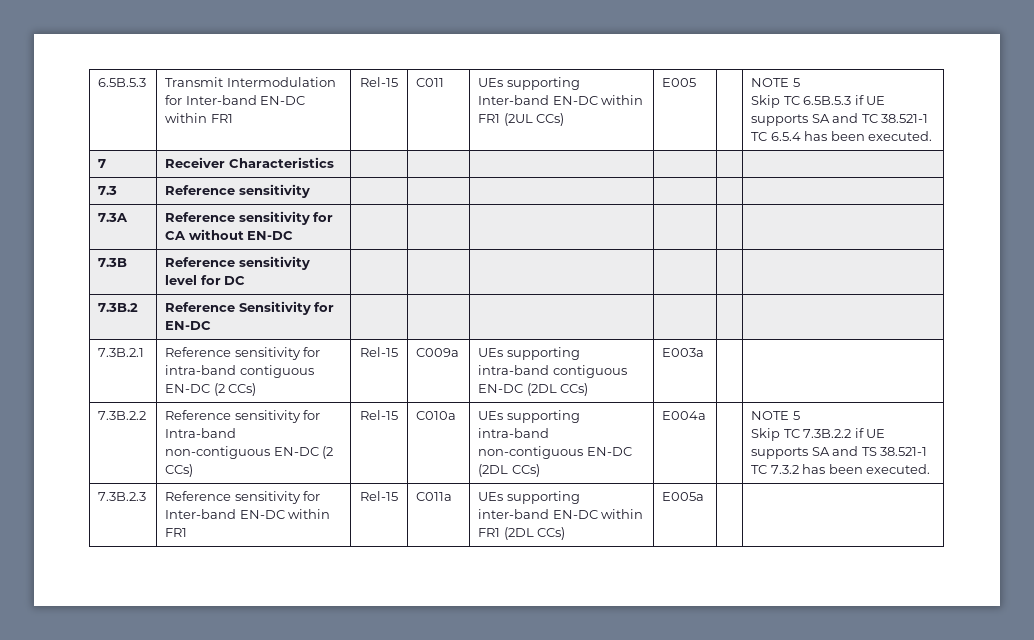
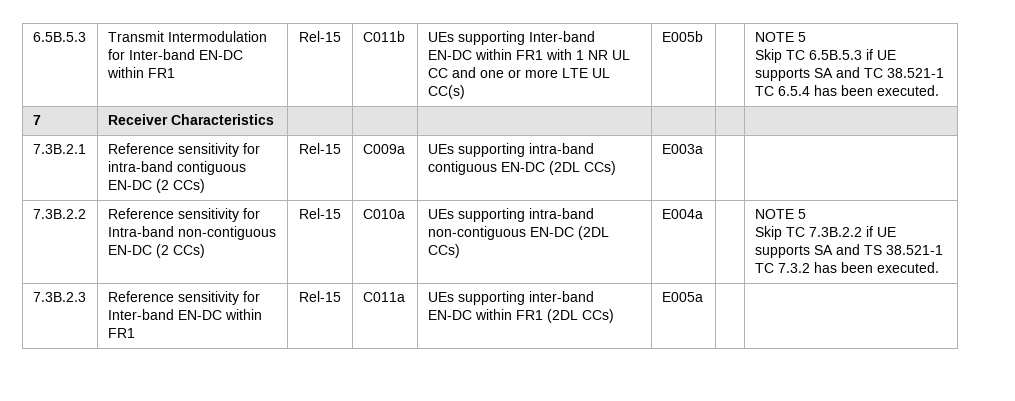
[416,78,445,87] C011 -> [362,31,405,42] C011b
[503,113,565,126] [662,78,697,87] (2UL CCs) | E005 -> [545,49,630,60] [427,67,610,78] [427,85,465,99] [661,31,703,42] with 1 NR UL CC and one or more LTE UL CC(s) | E005b
[98,186,118,195] [165,184,310,198] [98,213,129,222] [165,211,334,225] [165,229,294,240] [98,258,128,267] [165,256,310,270] [165,275,246,285] [98,303,139,312] [165,301,335,315] [165,321,212,330] // 7.3 | Reference sensitivity | | | | | | // 7.3A | Reference sensitivity for CA without EN-DC | | | | | | // 7.3B | Reference sensitivity level for DC | | | | | | // 7.3B.2 | Reference Sensitivity for EN-DC | | | | | | -> (274, 119) none

